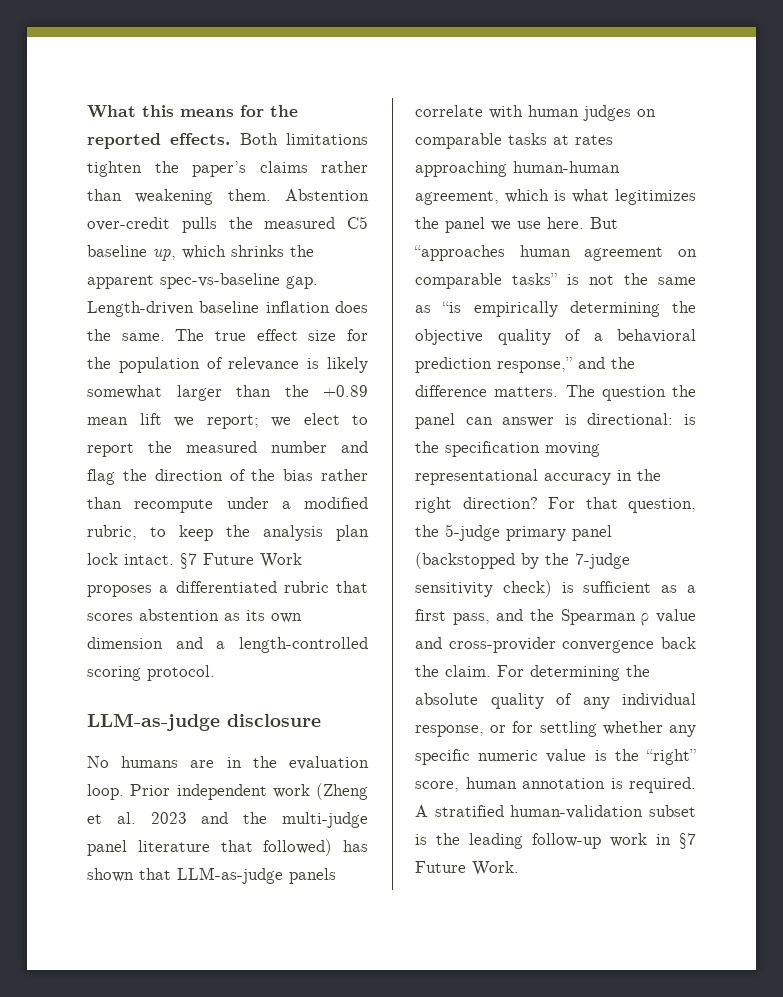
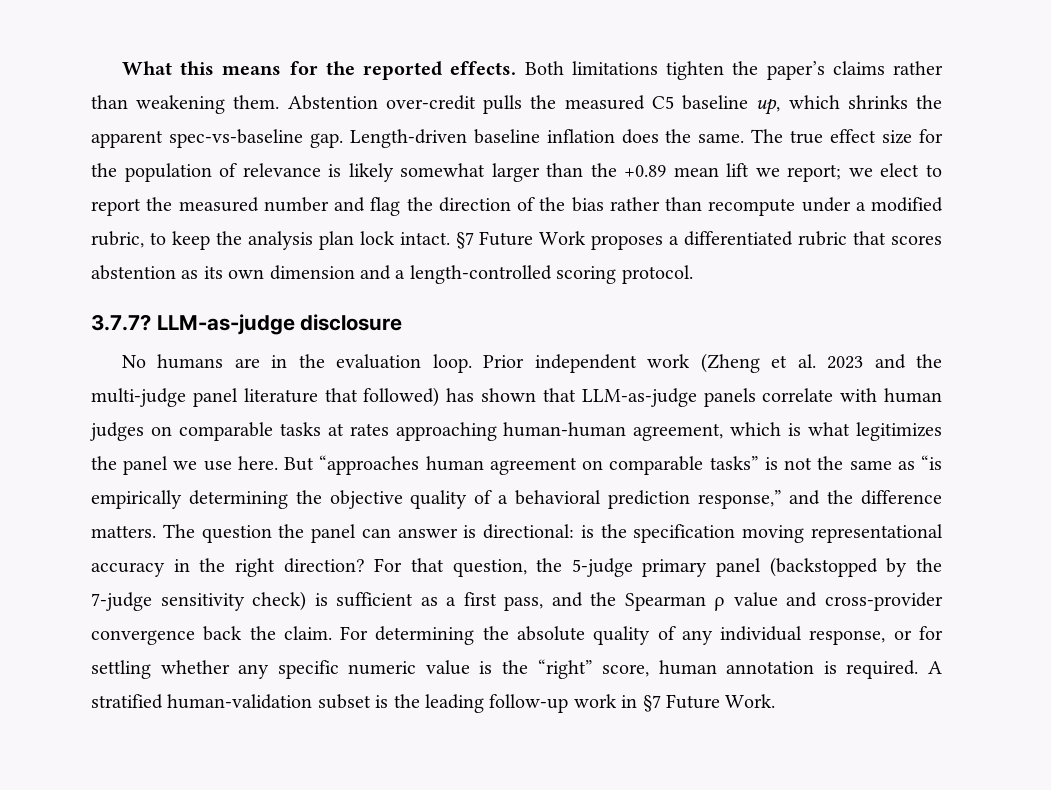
(215, 673) none -> [91,314,151,331] 3.7.7?

